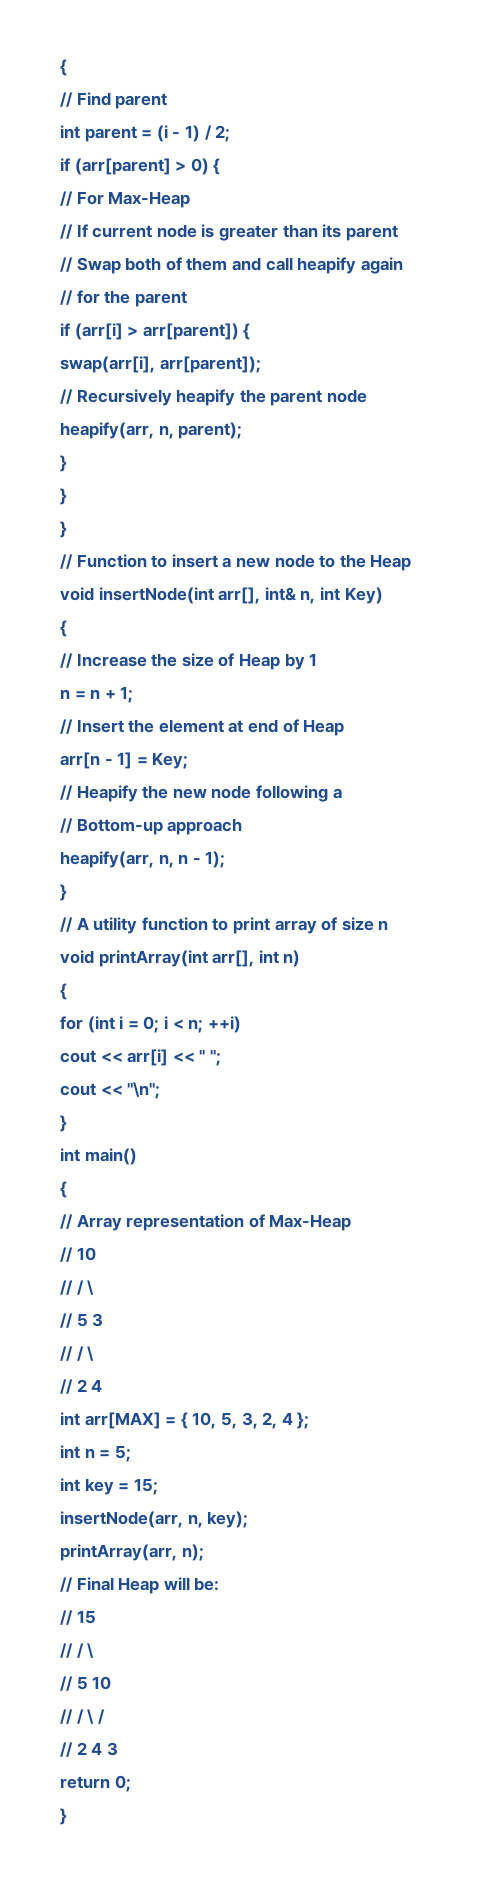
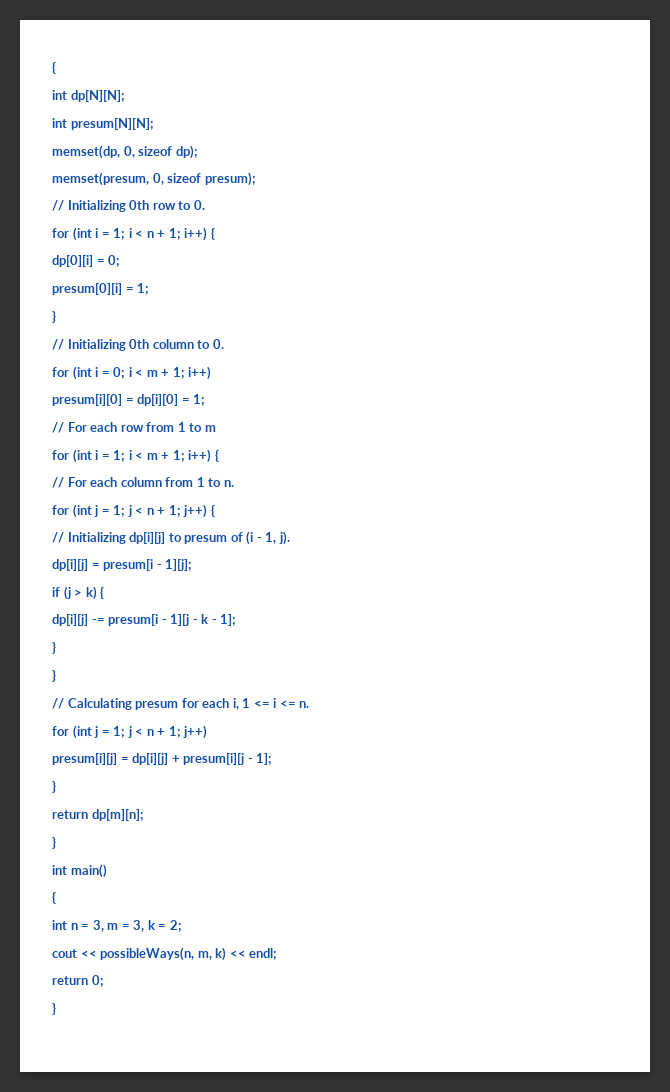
[60,59,67,76] [60,92,168,109] [60,125,231,142] [60,158,221,175] [60,191,191,208] [60,224,398,241] [60,257,403,274] [60,290,187,307] [60,323,251,340] [60,356,261,373] [60,389,367,406] [60,422,243,439] [60,455,67,472] [60,488,67,505] [60,521,67,538] [60,554,412,571] [60,587,383,604] [60,620,67,637] [60,653,318,670] [60,686,134,703] [60,719,345,736] [60,752,189,769] [60,785,342,802] [60,818,243,835] [60,851,226,868] [60,884,67,901] [60,917,389,934] [60,950,301,967] [60,983,67,1000] { // // Find parent // int parent = (i - 1) / 2; // if (arr[parent] > 0) { // // For Max-Heap // // If current node is greater than its parent // // Swap both of them and call heapify again // // for the parent // if (arr[i] > arr[parent]) { // swap(arr[i], arr[parent]); // // Recursively heapify the parent node // heapify(arr, n, parent); // } // } // } // // Function to insert a new node to the Heap // void insertNode(int arr[], int& n, int Key) // { // // Increase the size of Heap by 1 // n = n + 1; // // Insert the element at end of Heap // arr[n - 1] = Key; // // Heapify the new node following a // // Bottom-up approach // heapify(arr, n, n - 1); // } // // A utility function to print array of size n // void printArray(int arr[], int n) // { -> [52,62,56,74] [52,90,125,102] [52,118,154,130] [52,145,198,159] [52,172,256,186] [52,200,205,212] [52,227,215,241] [52,255,121,267] [52,283,150,295] [52,311,56,323] [52,339,224,351] { // int dp[N][N]; // int presum[N][N]; // memset(dp, 0, sizeof dp); // memset(presum, 0, sizeof presum); // // Initializing 0th row to 0. // for (int i = 1; i < n + 1; i++) { // dp[0][i] = 0; // presum[0][i] = 1; // } // // Initializing 0th column to 0.
[188,1016,241,1033] [60,1049,221,1066] [60,1082,161,1099] [60,1115,67,1132] [60,1148,137,1165] [60,1181,67,1198] [60,1214,352,1231] [60,1247,96,1262] [60,1280,95,1295] [60,1313,104,1328] [60,1346,95,1361] [60,1379,103,1394] [60,1412,310,1429] [60,1445,131,1462] [60,1478,158,1495] [60,1511,249,1528] [60,1544,204,1561] [60,1577,220,1594] [60,1610,96,1625] [60,1643,95,1658] [60,1676,112,1691] [60,1709,105,1724] [60,1742,118,1757] n; ++i) // cout << arr[i] << " "; // cout << "\n"; // } // int main() // { // // Array representation of Max-Heap // // 10 // // / \ // // 5 3 // // / \ // // 2 4 // int arr[MAX] = { 10, 5, 3, 2, 4 }; // int n = 5; // int key = 15; // insertNode(arr, n, key); // printArray(arr, n); // // Final Heap will be: // // 15 // // / \ // // 5 10 // // / \ / // // 2 4 3 -> [146,366,212,380] [52,394,206,406] [52,422,216,433] [52,449,219,463] [52,477,234,488] [52,504,215,518] [52,531,290,545] [52,559,193,571] [52,586,105,600] [52,614,237,626] [52,642,56,654] [52,670,56,682] [52,698,310,710] [52,725,208,739] [52,753,273,765] [52,781,56,793] [52,809,144,821] [52,837,56,849] [52,864,107,878] [52,892,56,904] [52,920,182,932] [52,947,278,961] m + 1; i++) // presum[i][0] = dp[i][0] = 1; // // For each row from 1 to m // for (int i = 1; i < m + 1; i++) { // // For each column from 1 to n. // for (int j = 1; j < n + 1; j++) { // // Initializing dp[i][j] to presum of (i - 1, j). // dp[i][j] = presum[i - 1][j]; // if (j > k) { // dp[i][j] -= presum[i - 1][j - k - 1]; // } // } // // Calculating presum for each i, 1 <= i <= n. // for (int j = 1; j < n + 1; j++) // presum[i][j] = dp[i][j] + presum[i][j - 1]; // } // return dp[m][n]; // } // int main() // { // int n = 3, m = 3, k = 2; // cout << possibleWays(n, m, k) << endl;

